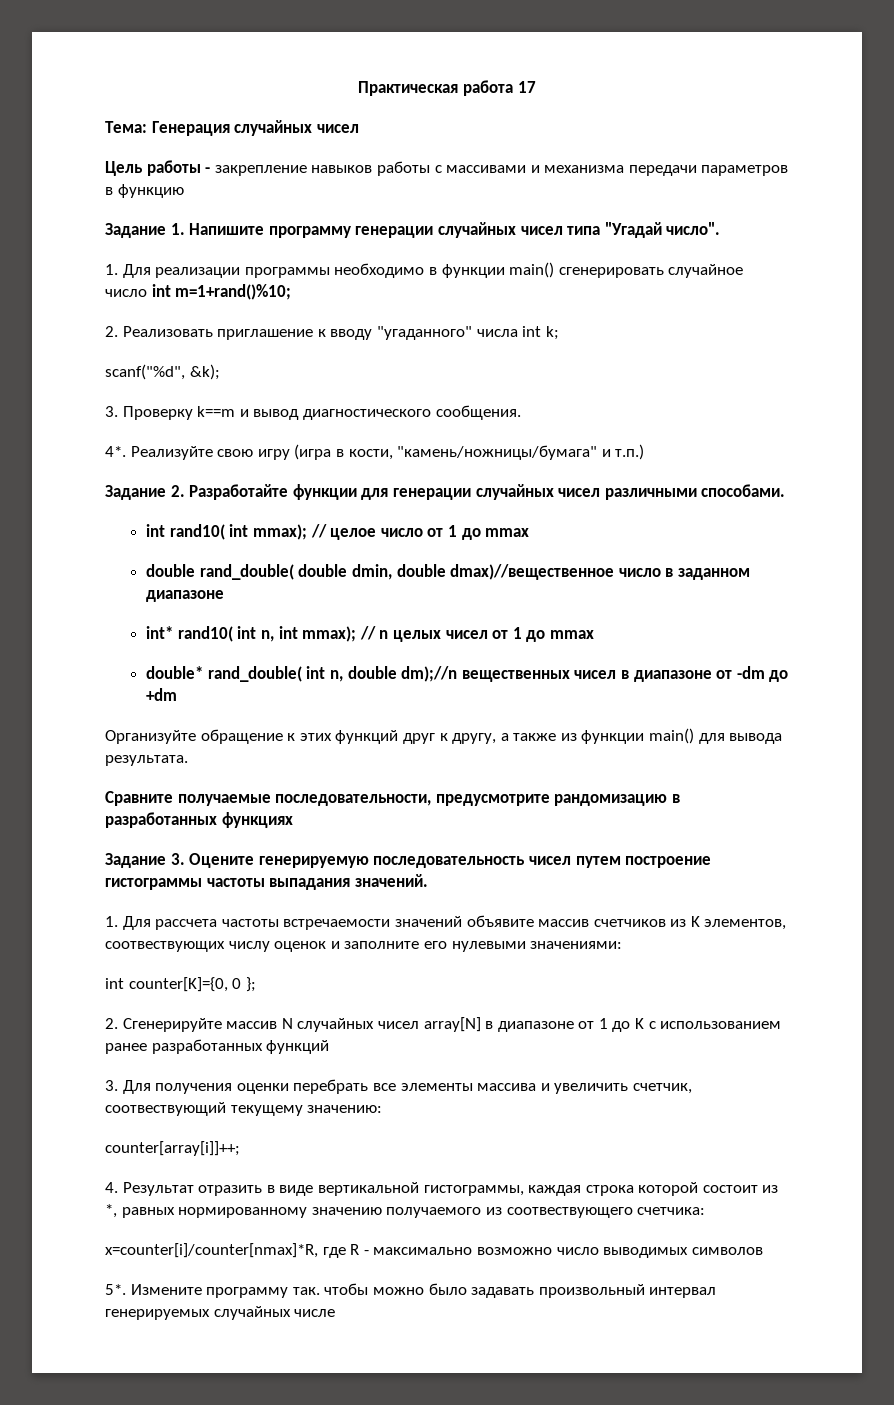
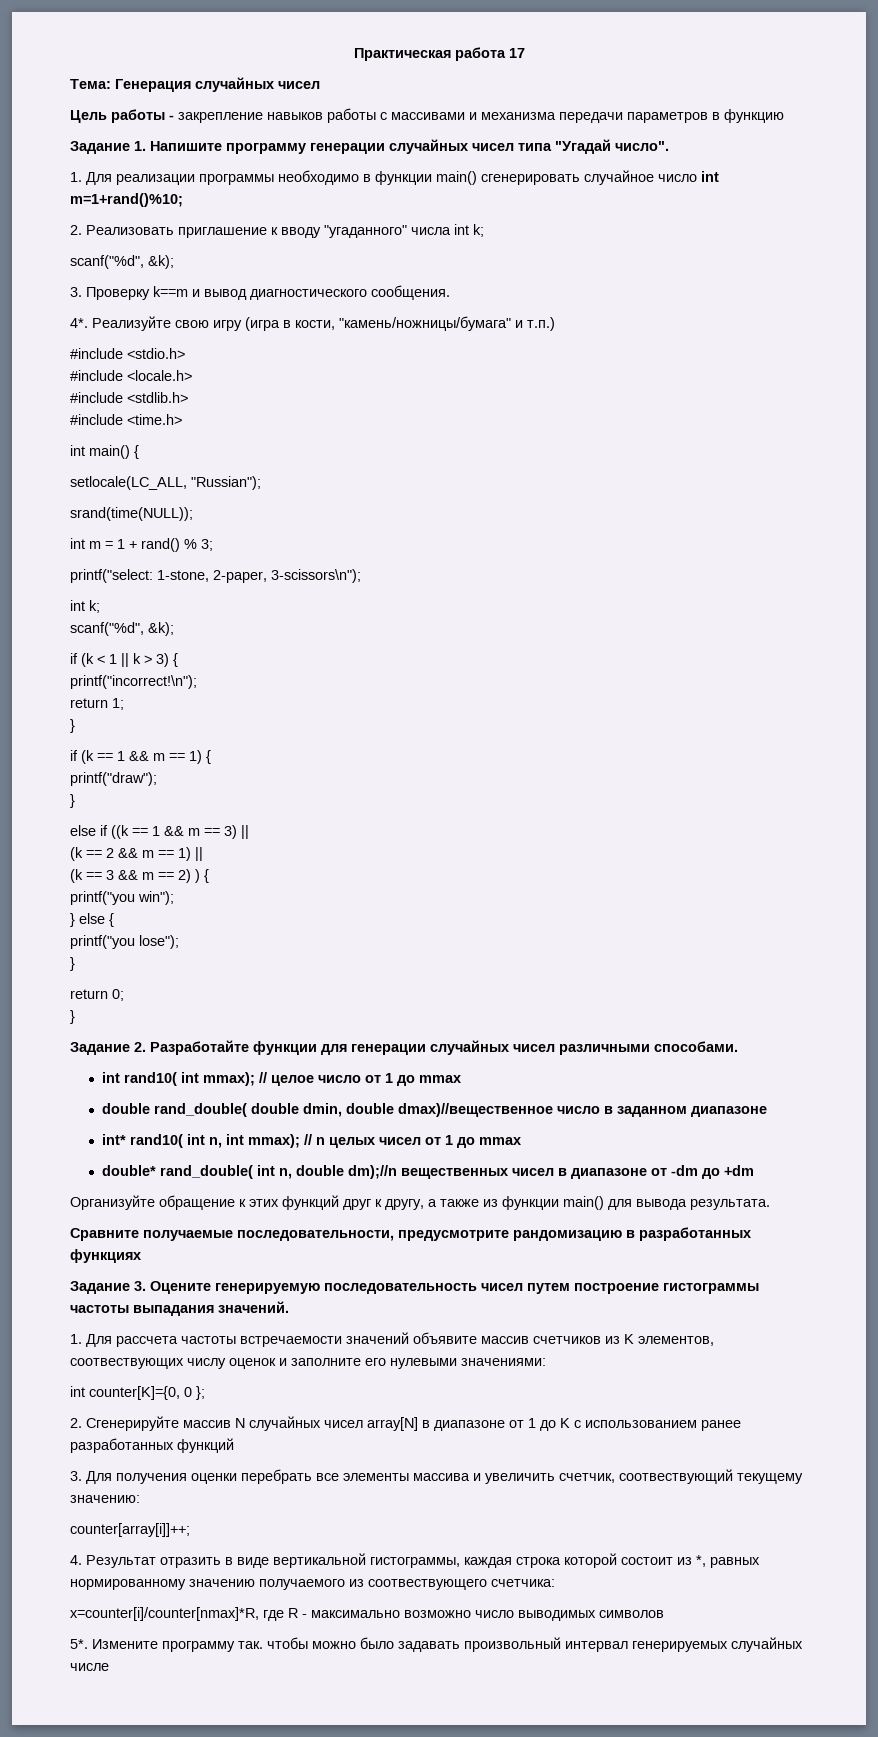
(645, 452) none -> [70,348,185,359] [70,370,192,381] [70,392,188,403] [70,414,182,425] [70,445,139,459] [70,476,261,490] [70,507,193,521] [70,538,213,552] [70,569,361,583] [70,600,100,613] [70,622,174,636] [70,653,178,667] [70,675,197,689] [70,698,124,710] [70,719,75,733] [70,750,211,764] [70,772,157,786] [70,794,75,808] [70,825,249,839] [70,847,203,861] [70,869,209,883] [70,891,174,905] [70,913,114,927] [70,935,179,949] [70,957,75,971] [70,989,124,1001] [70,1010,75,1024] // #include <stdio.h> // #include <locale.h> // #include <stdlib.h> // #include <time.h> // int main() { // setlocale(LC_ALL, "Russian"); // srand(time(NULL)); // int m = 1 + rand() % 3; // printf("select: 1-stone, 2-paper, 3-scissors\n"); // int k; // scanf("%d", &k); // if (k < 1 || k > 3) { // printf("incorrect!\n"); // return 1; // } // if (k == 1 && m == 1) { // printf("draw"); // } // else if ((k == 1 && m == 3) || // (k == 2 && m == 1) || // (k == 3 && m == 2) ) { // printf("you win"); // } else { // printf("you lose"); // } // return 0; // }

